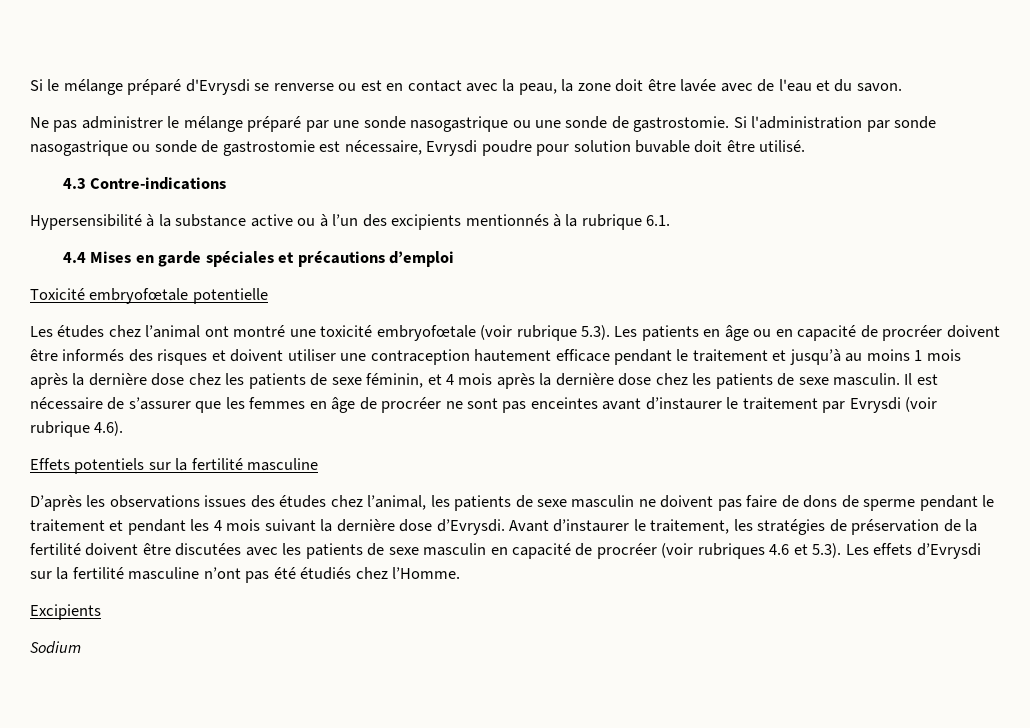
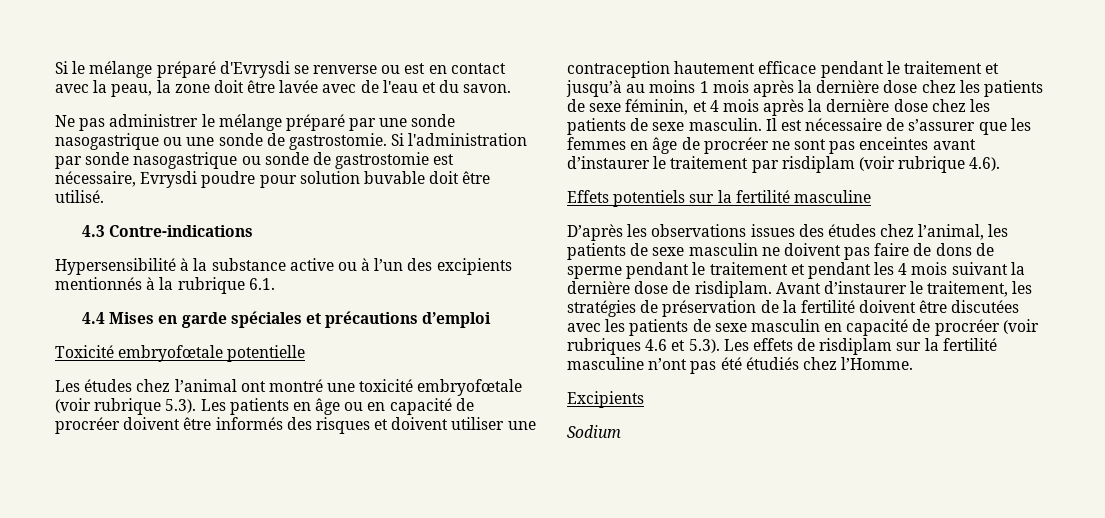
[849,397,901,413] Evrysdi -> [781,156,855,173] risdiplam
[436,519,505,535] d’Evrysdi. -> [672,281,772,298] de risdiplam.
[916,543,981,559] d’Evrysdi -> [797,338,893,355] de risdiplam

